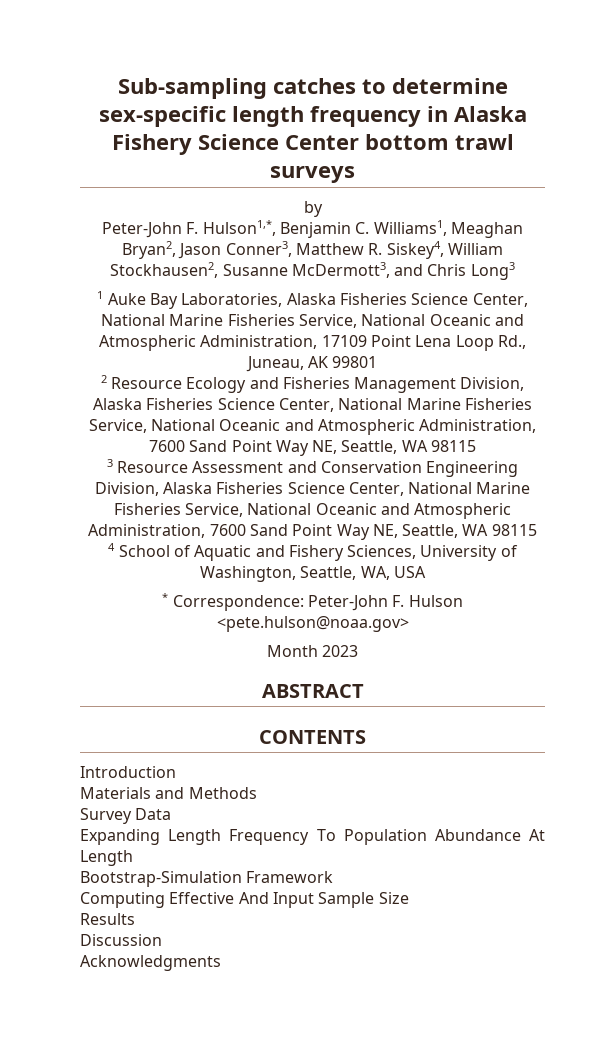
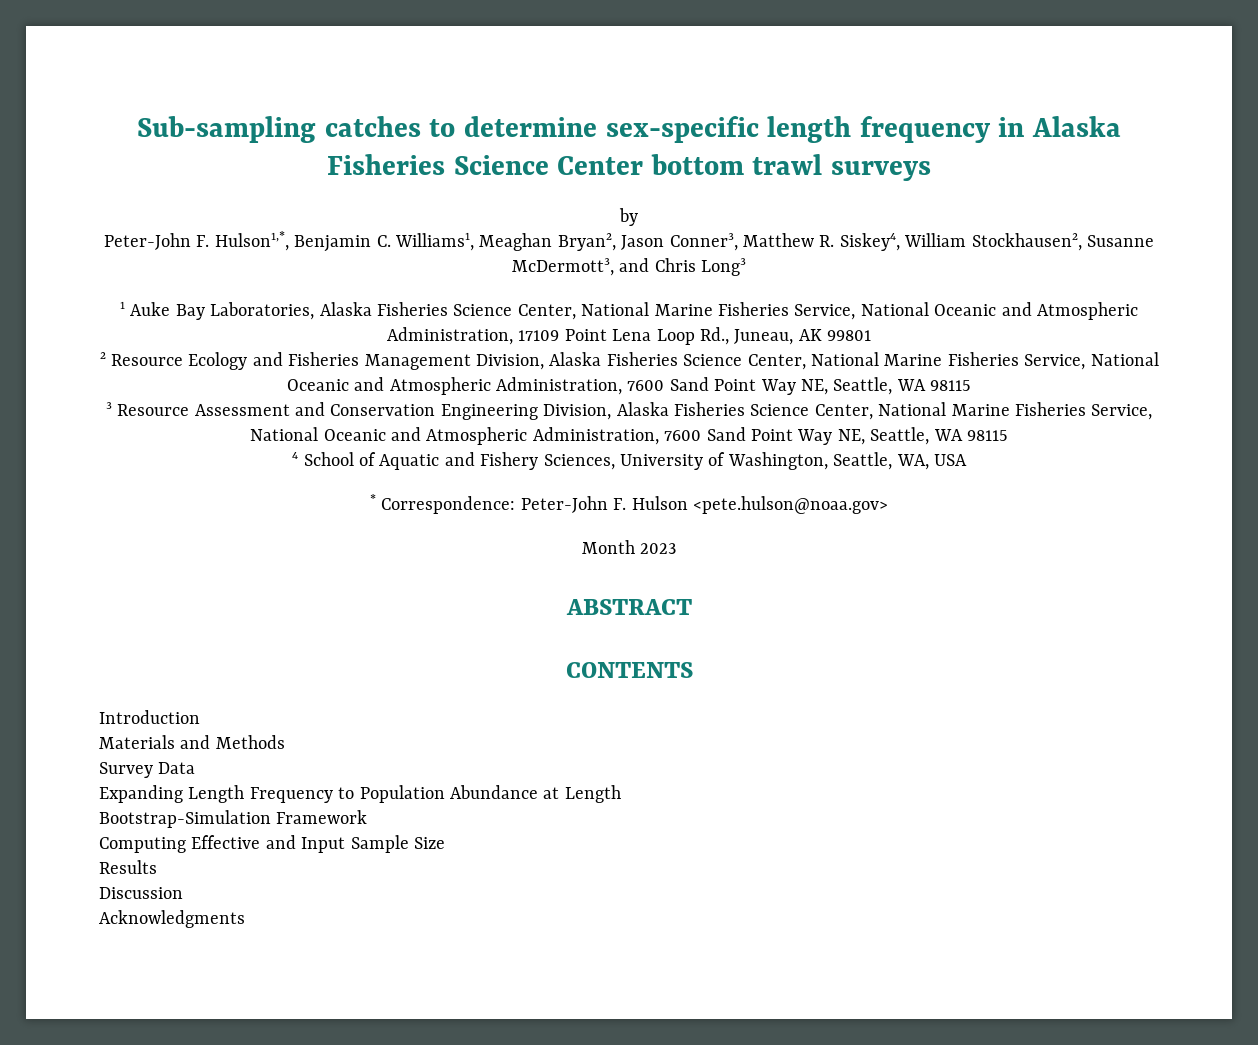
[111,134,192,155] Fishery -> [327,154,446,175] Fisheries
[316,829,336,841] To -> [338,787,355,799] to
[529,829,546,841] At -> [543,787,560,799] at
[238,892,269,904] And -> [265,835,296,849] and

